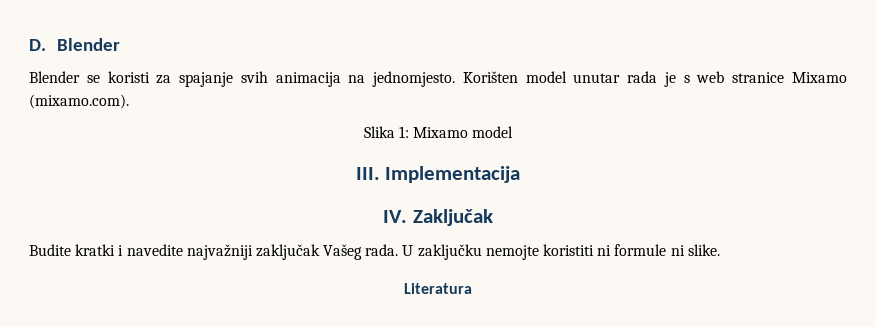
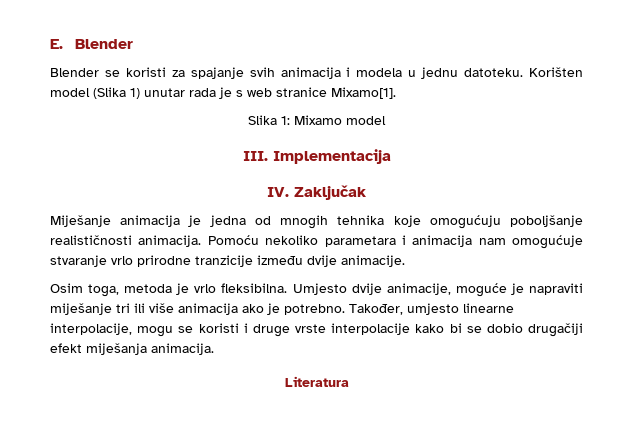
[29,39,46,51] D. -> [50,39,63,49] E.
[348,71,567,87] na jednomjesto. Korišten model -> [346,67,584,79] [50,87,140,99] i modela u jednu datoteku. Korišten model (Slika 1)
[791,72,847,83] [29,94,129,109] Mixamo (mixamo.com). -> [331,87,396,99] Mixamo[1].
[29,244,720,260] Budite kratki i navedite najvažniji zaključak Vašeg rada. U zaključku nemojte koristiti ni formule ni slike. -> [50,215,583,229] [50,235,583,249] [50,255,405,267] [50,283,583,297] [50,303,514,315] [50,323,584,337] [50,343,214,355] Miješanje animacija je jedna od mnogih tehnika koje omogućuju poboljšanje realističnosti animacija. Pomoću nekoliko parametara i animacija nam omogućuje stvaranje vrlo prirodne tranzicije između dvije animacije. // Osim toga, metoda je vrlo fleksibilna. Umjesto dvije animacije, moguće je napraviti miješanje tri ili više animacija ako je potrebno. Također, umjesto linearne interpolacije, mogu se koristi i druge vrste interpolacije kako bi se dobio drugačiji efekt miješanja animacija.

